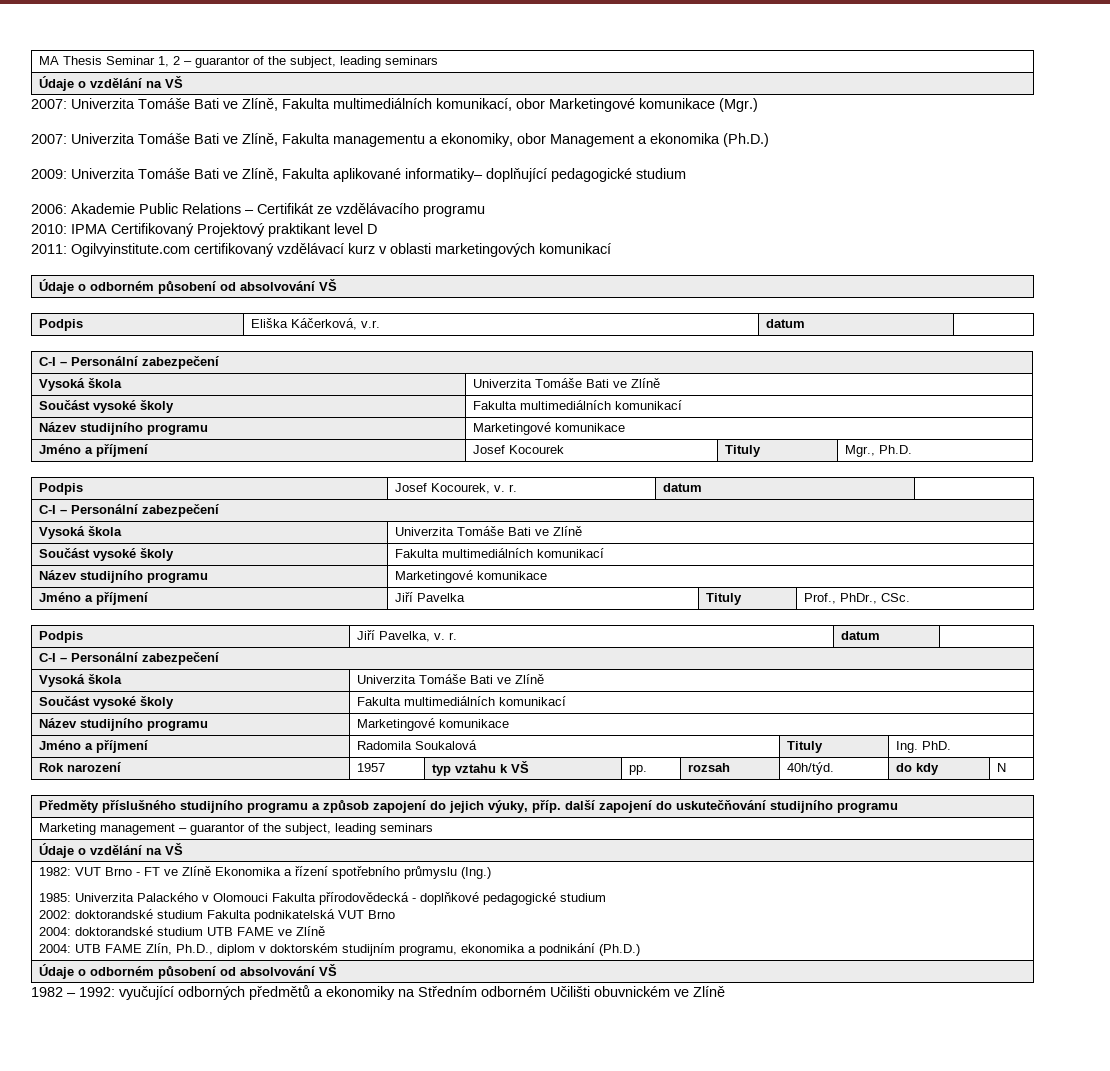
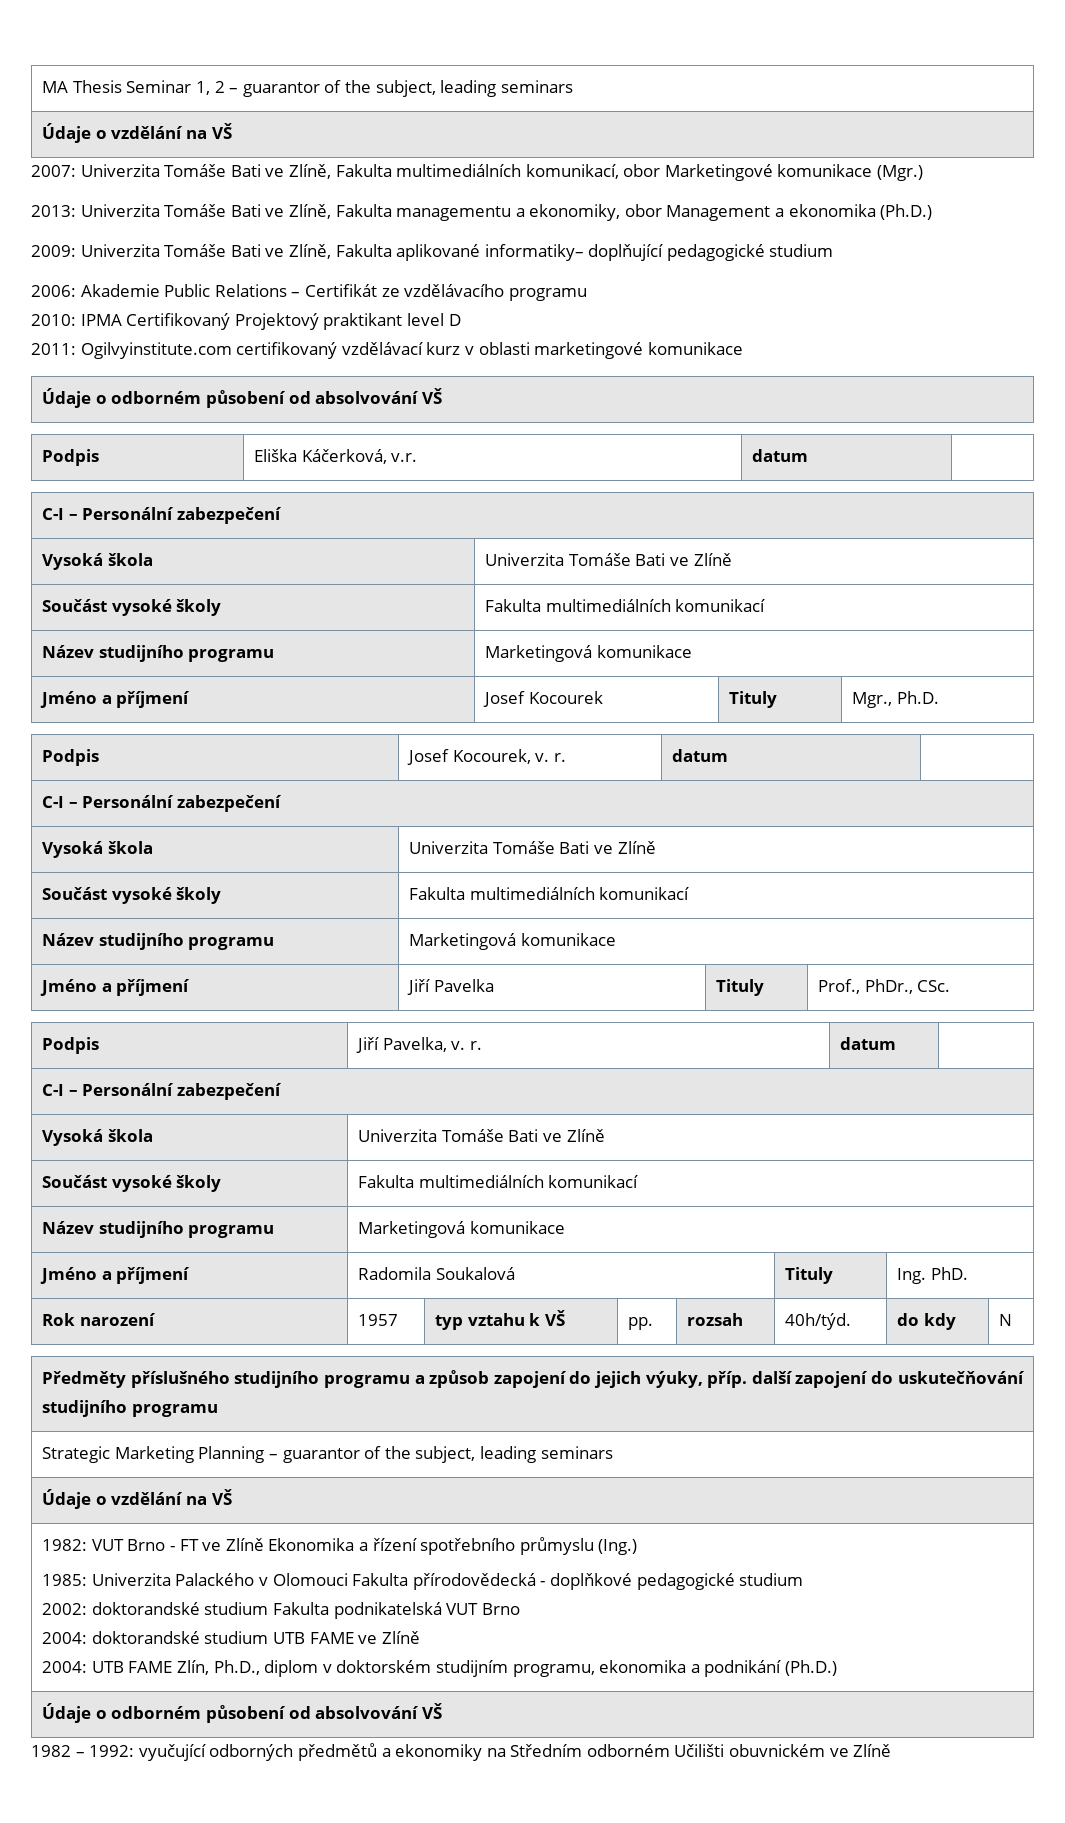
[31,134,67,144] 2007: -> [31,205,76,217] 2013:
[435,243,611,257] marketingových komunikací -> [534,342,743,359] marketingové komunikace
[472,422,551,435] Marketingové -> [485,645,593,662] Marketingová
[394,570,473,583] Marketingové -> [409,933,517,950] Marketingová
[356,718,435,731] Marketingové -> [358,1221,466,1238] Marketingová
[38,823,175,835] Marketing management -> [42,1446,265,1463] Strategic Marketing Planning

